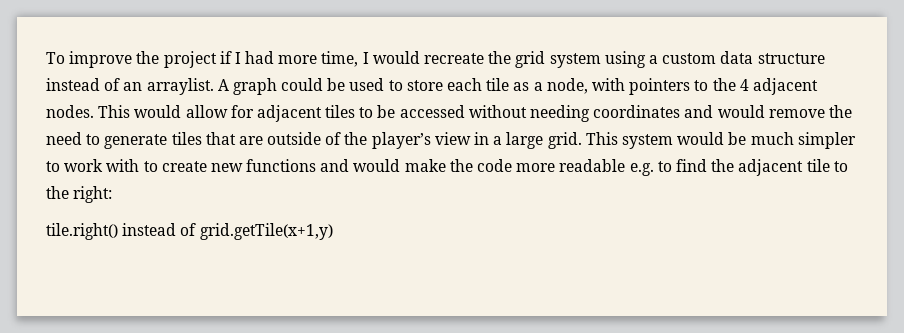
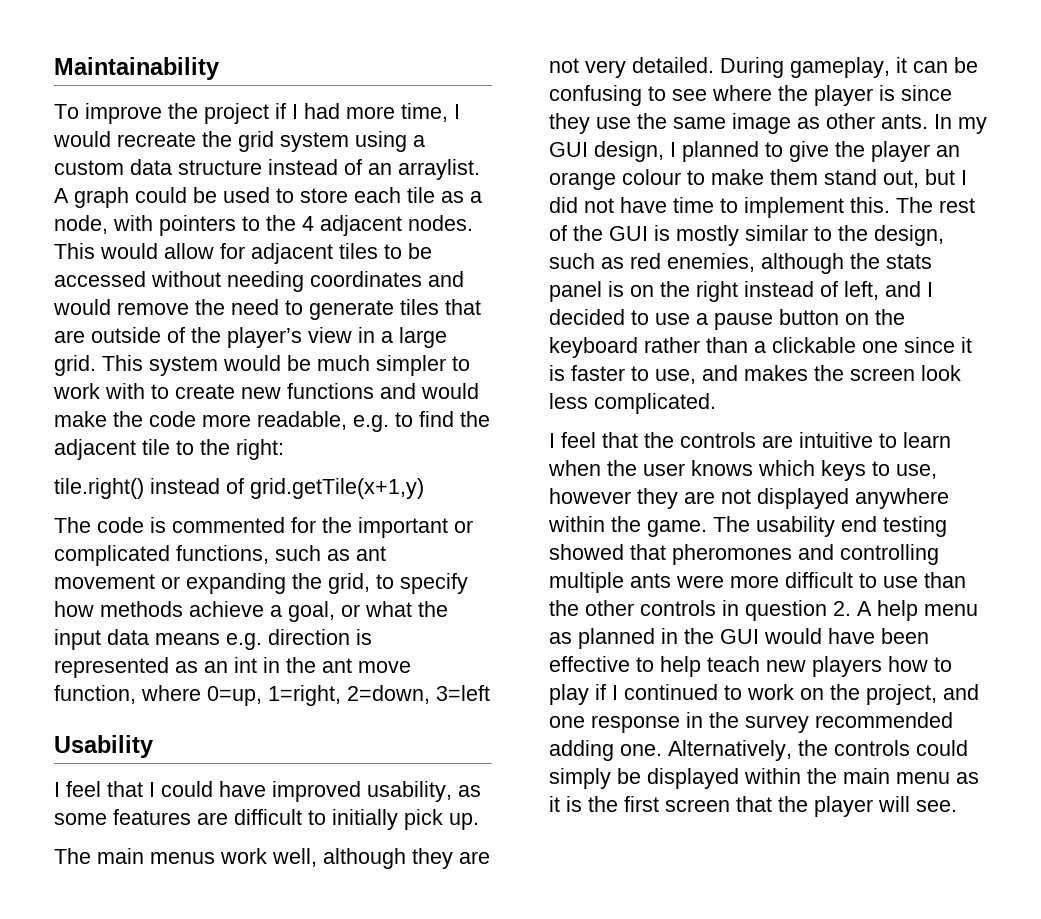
(46, 58) none -> [54,57,219,80] Maintainability //
[559,159,626,172] readable -> [257,411,347,430] readable,
(333, 231) none -> [54,517,473,538] [54,545,386,566] [54,573,468,594] [54,601,448,622] [54,629,372,650] [54,657,411,678] [54,685,490,706] [54,735,153,758] [54,781,481,802] [54,809,479,830] [54,848,490,869] [549,57,978,78] [549,85,952,106] [549,113,987,134] [549,141,960,162] [549,169,967,190] [549,197,975,218] [549,225,944,246] [549,253,932,274] [549,281,933,302] [549,309,905,330] [549,337,972,358] [549,365,961,384] [549,393,716,414] [549,432,951,448] [548,460,937,481] [549,488,949,509] [548,516,947,537] [549,544,939,565] [549,572,966,593] [549,600,978,621] [549,628,929,649] [549,656,952,677] [549,684,979,705] [549,712,953,733] [549,740,968,761] [549,768,979,789] [549,796,957,817] // The code is commented for the important or complicated functions, such as ant movement or expanding the grid, to specify how methods achieve a goal, or what the input data means e.g. direction is represented as an int in the ant move function, where 0=up, 1=right, 2=down, 3=left // Usability // I feel that I could have improved usability, as some features are difficult to initially pick up. // The main menus work well, although they are not very detailed. During gameplay, it can be confusing to see where the player is since they use the same image as other ants. In my GUI design, I planned to give the player an orange colour to make them stand out, but I did not have time to implement this. The rest of the GUI is mostly similar to the design, such as red enemies, although the stats panel is on the right instead of left, and I decided to use a pause button on the keyboard rather than a clickable one since it is faster to use, and makes the screen look less complicated. // I feel that the controls are intuitive to learn when the user knows which keys to use, however they are not displayed anywhere within the game. The usability end testing showed that pheromones and controlling multiple ants were more difficult to use than the other controls in question 2. A help menu as planned in the GUI would have been effective to help teach new players how to play if I continued to work on the project, and one response in the survey recommended adding one. Alternatively, the controls could simply be displayed within the main menu as it is the first screen that the player will see.

